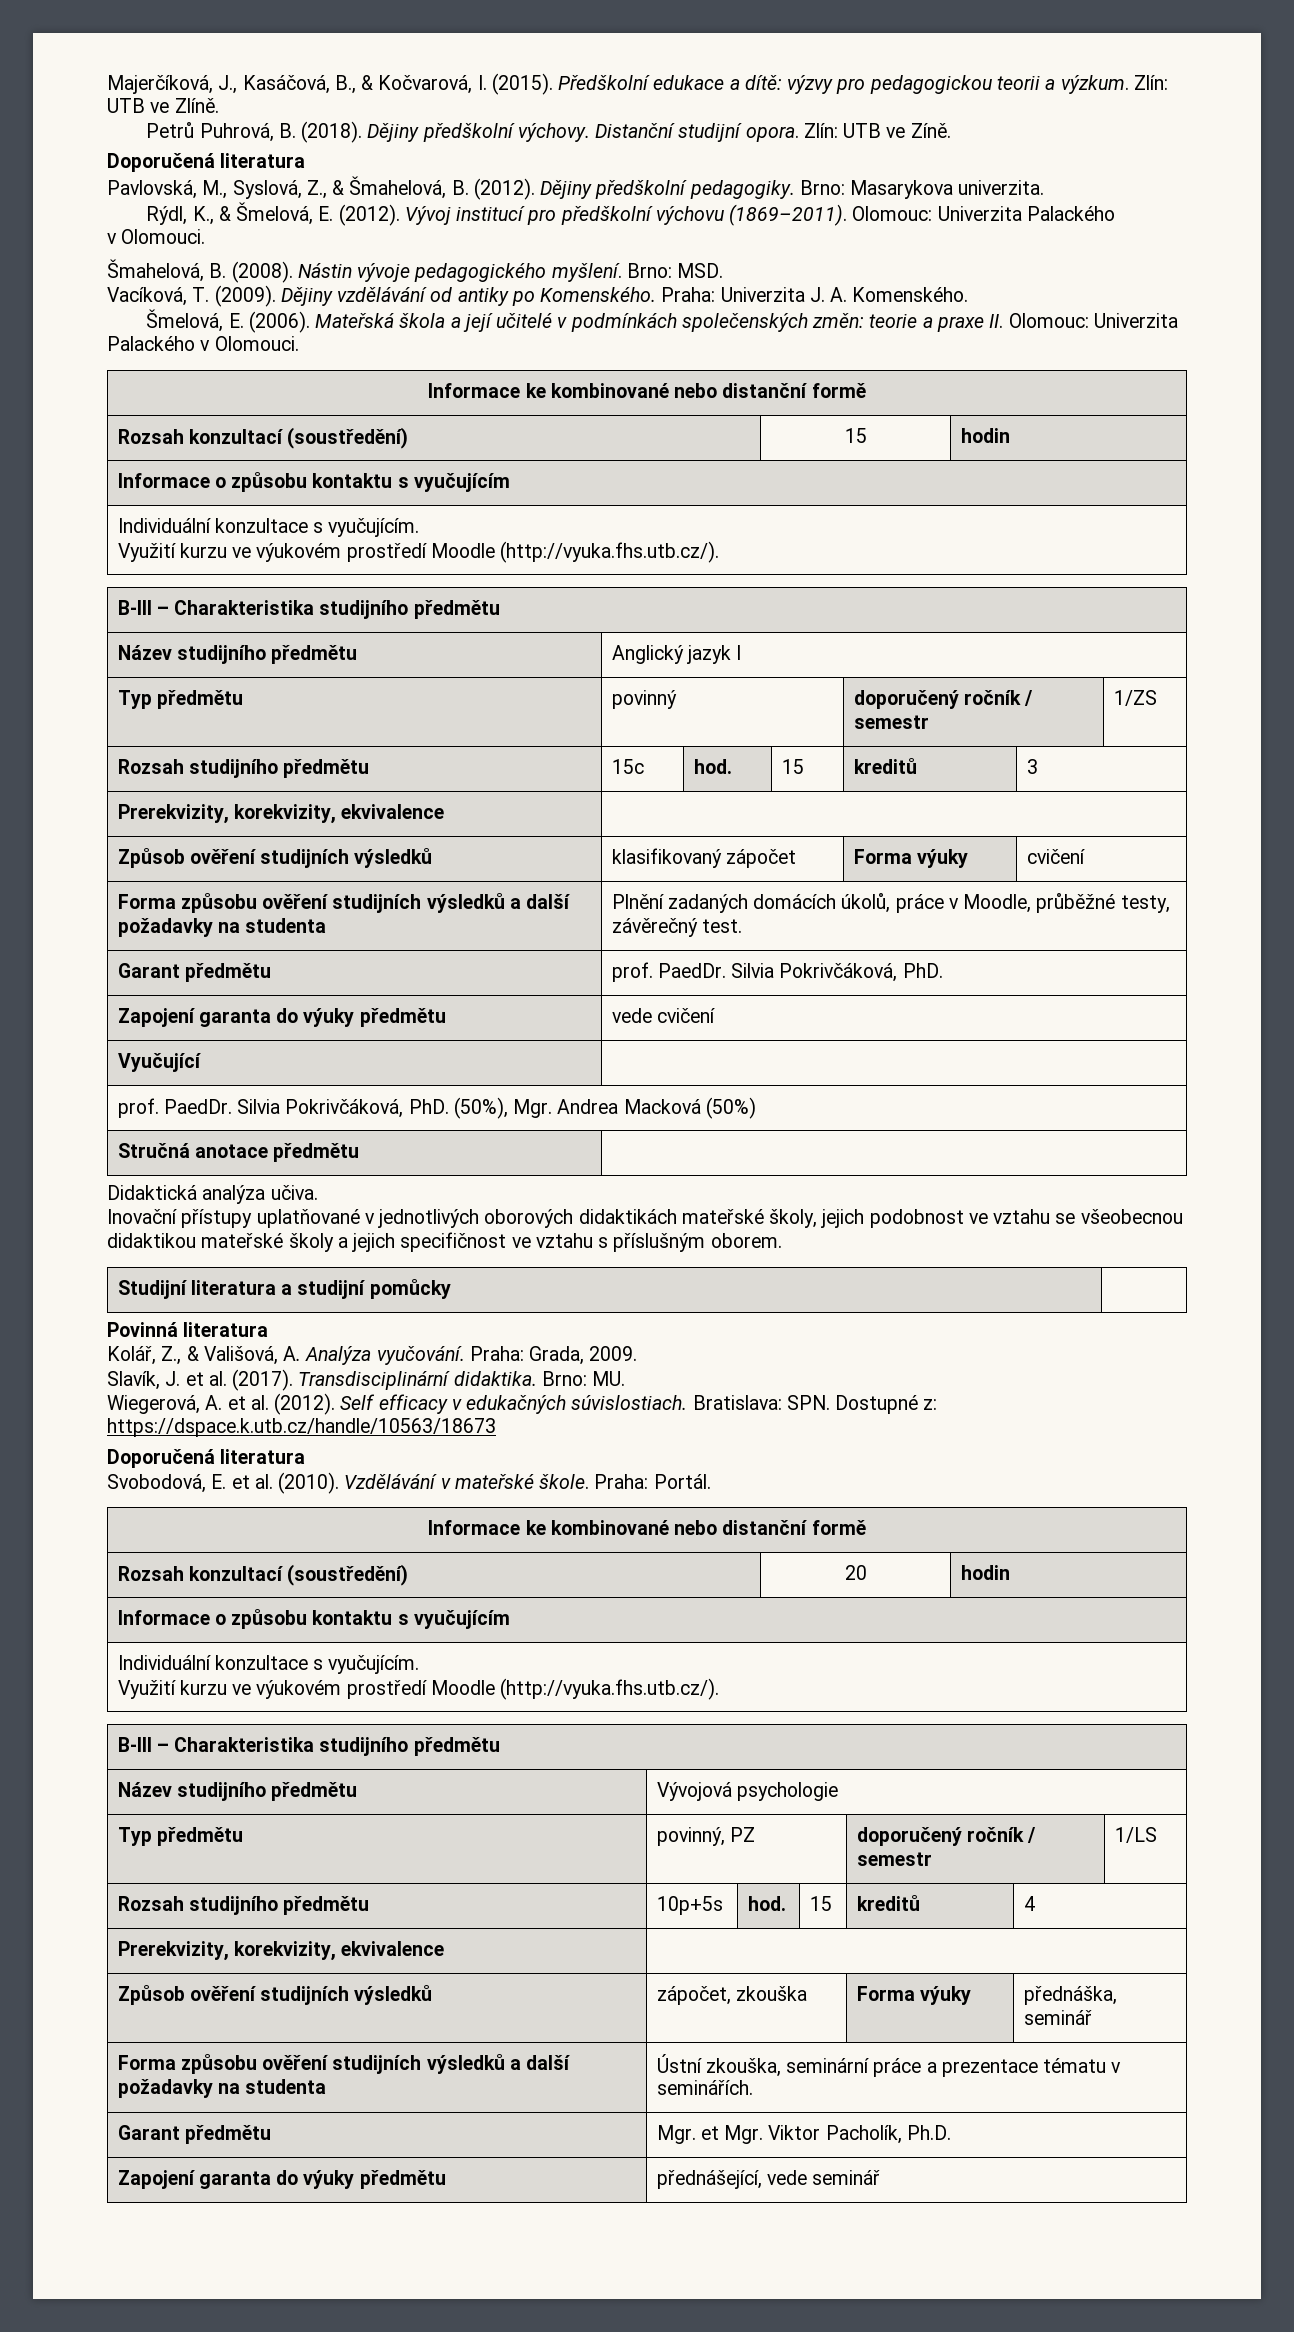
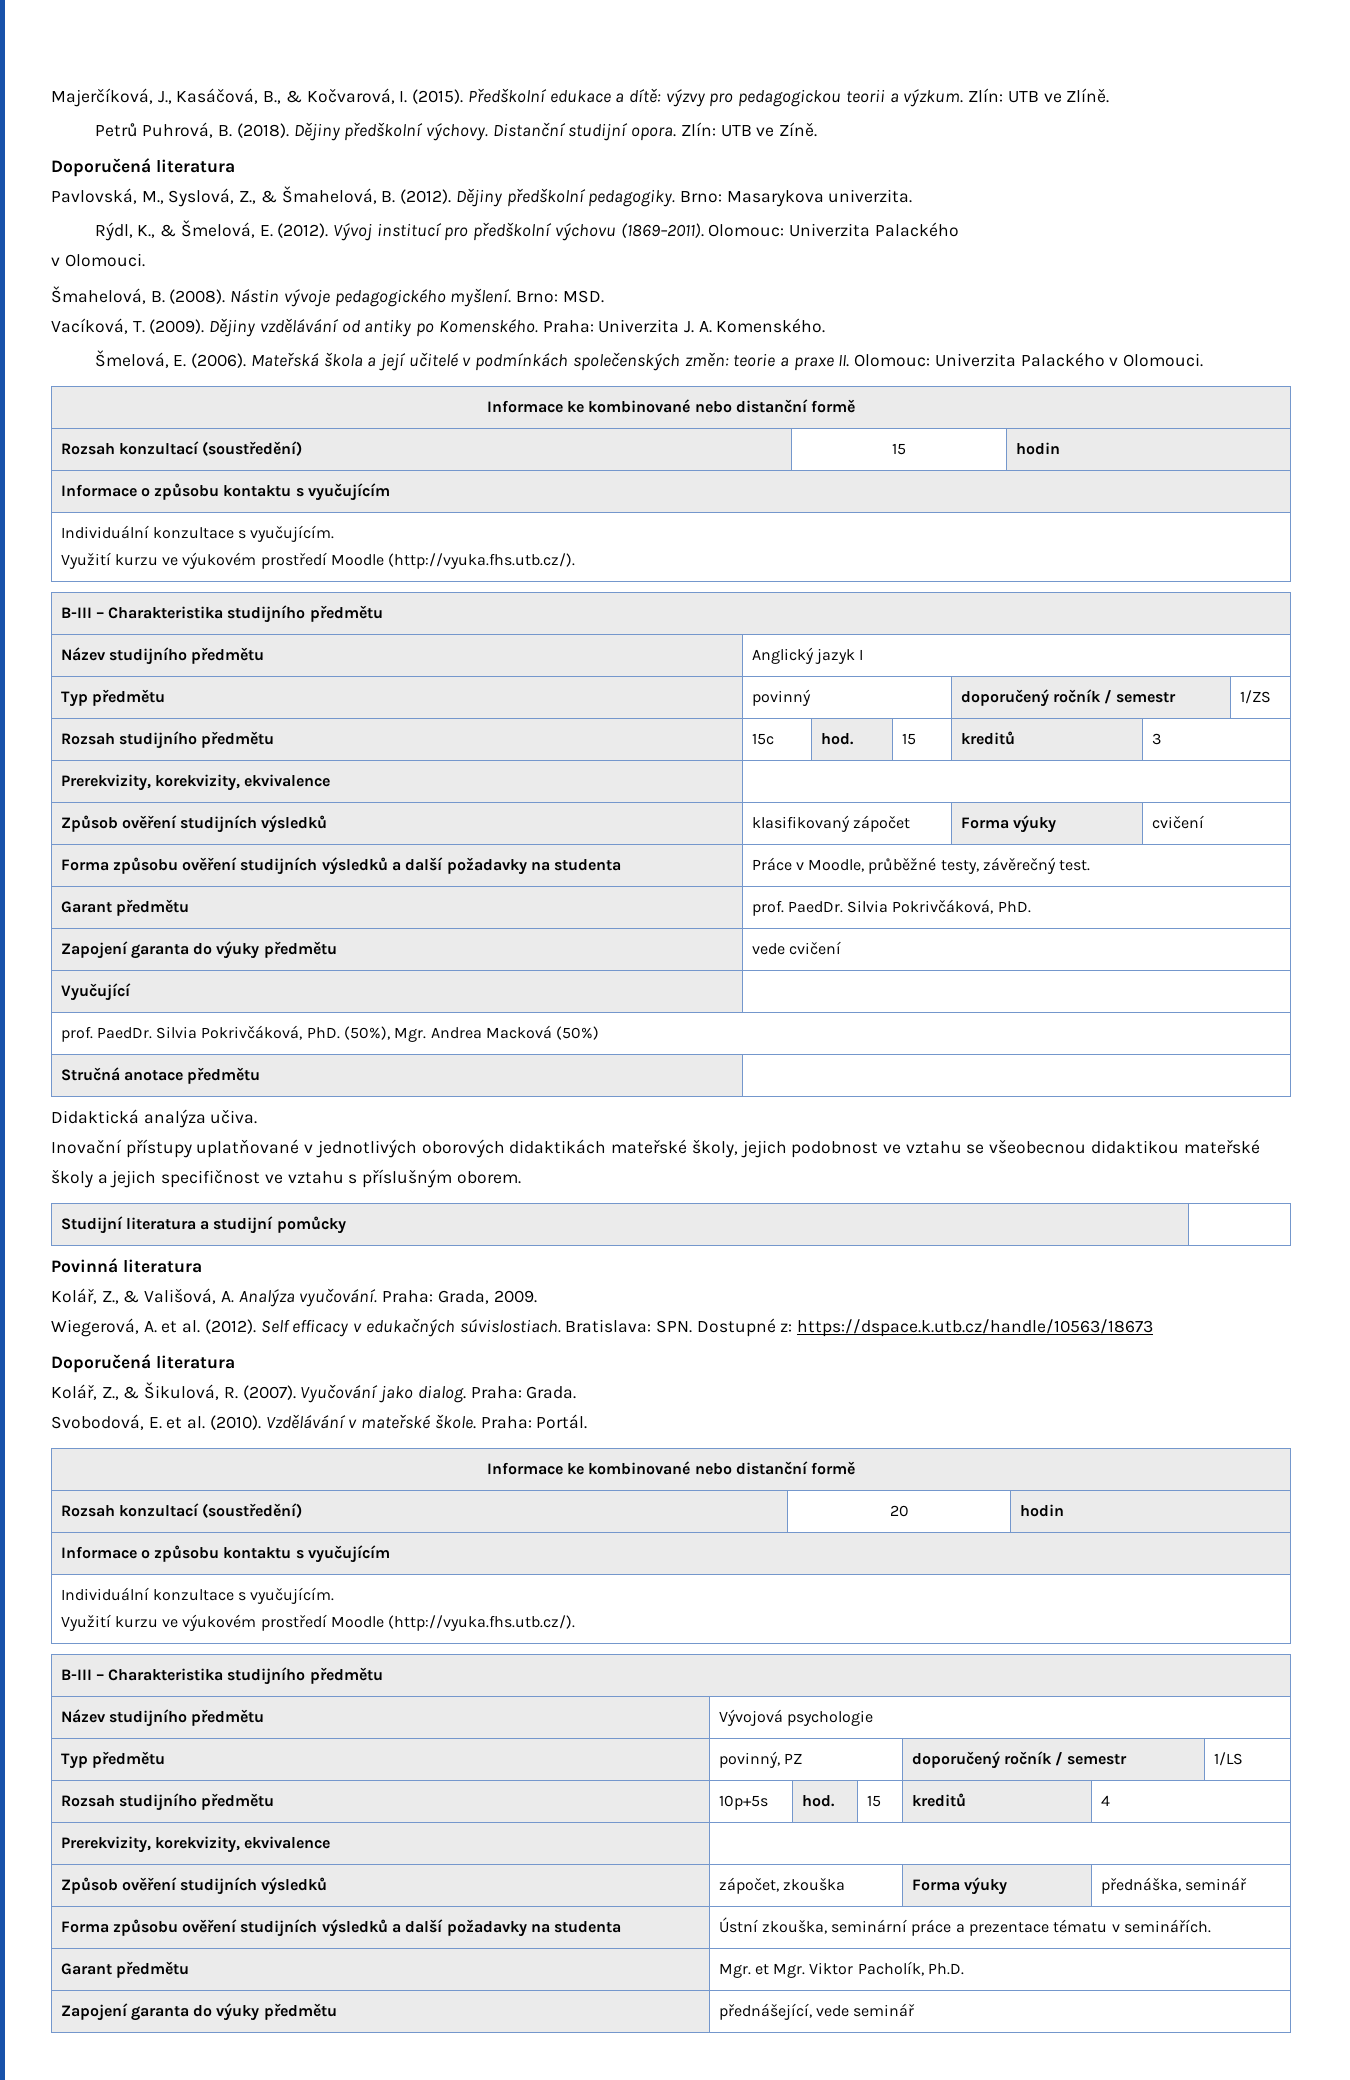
[611,893,944,913] Plnění zadaných domácích úkolů, práce -> [751,857,792,871] Práce
[107,1369,626,1391] // Slavík, J. et al. (2017). Transdisciplinární didaktika. Brno: MU. -> (537, 1296) none
(306, 1456) none -> [51,1382,577,1403] // Kolář, Z., & Šikulová, R. (2007). Vyučování jako dialog. Praha: Grada.

